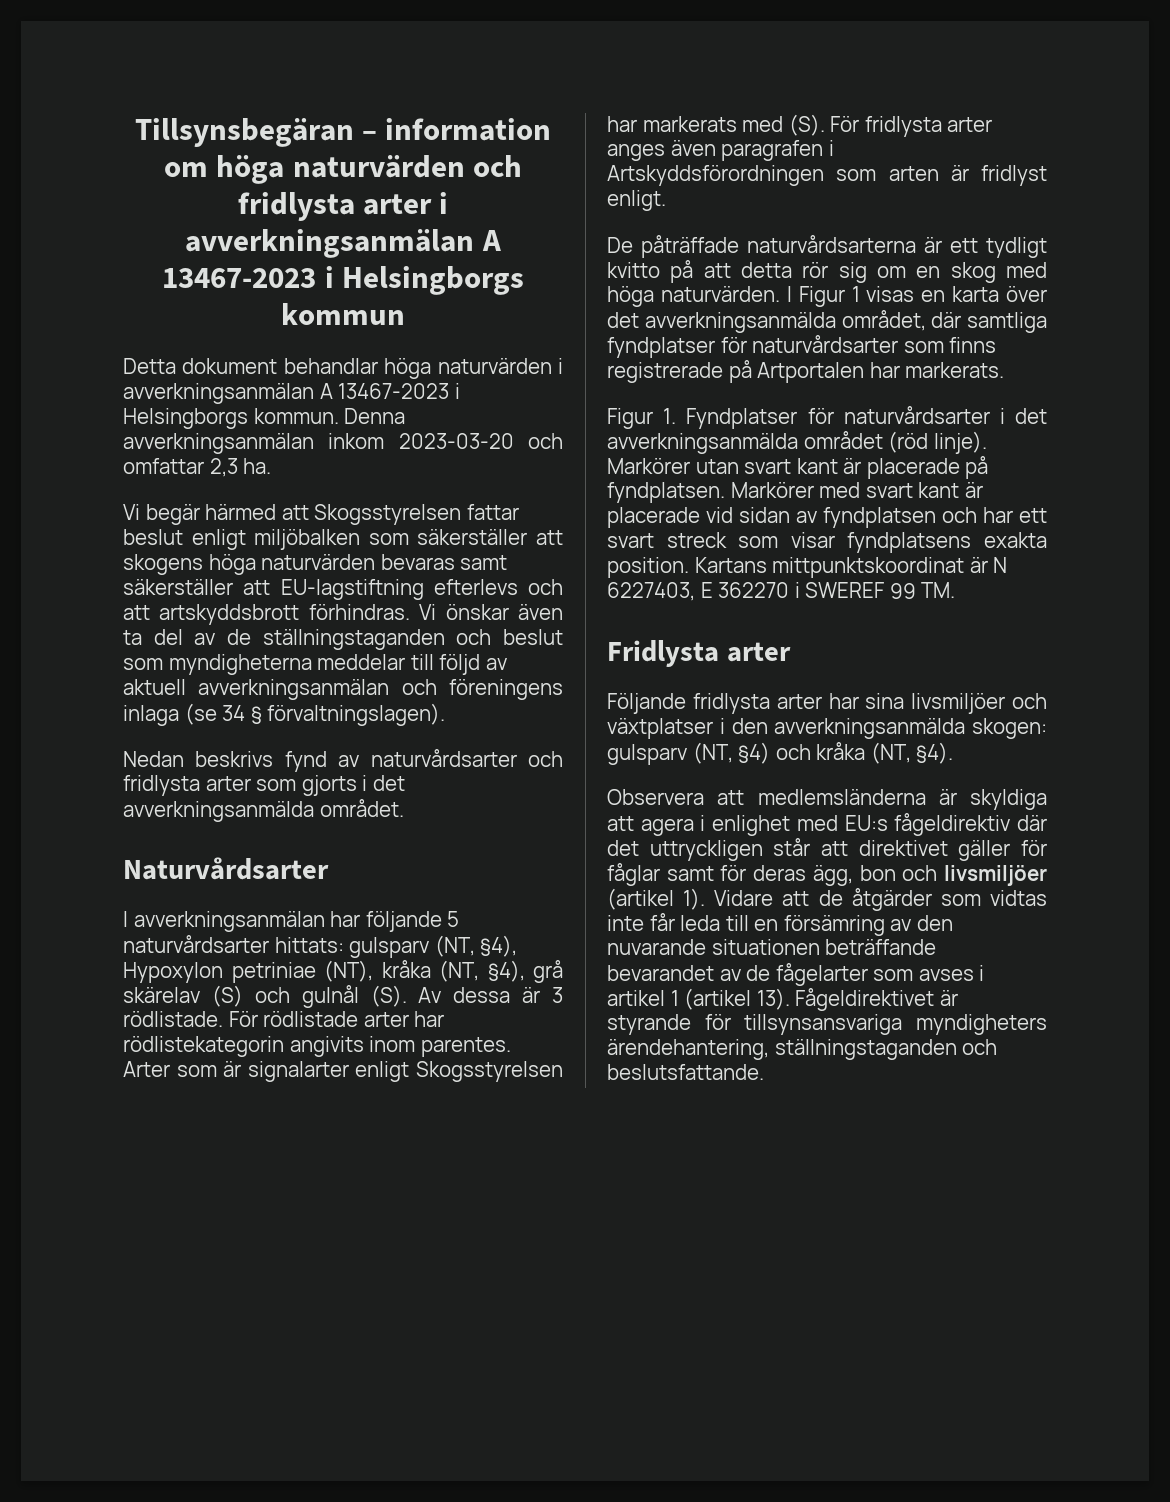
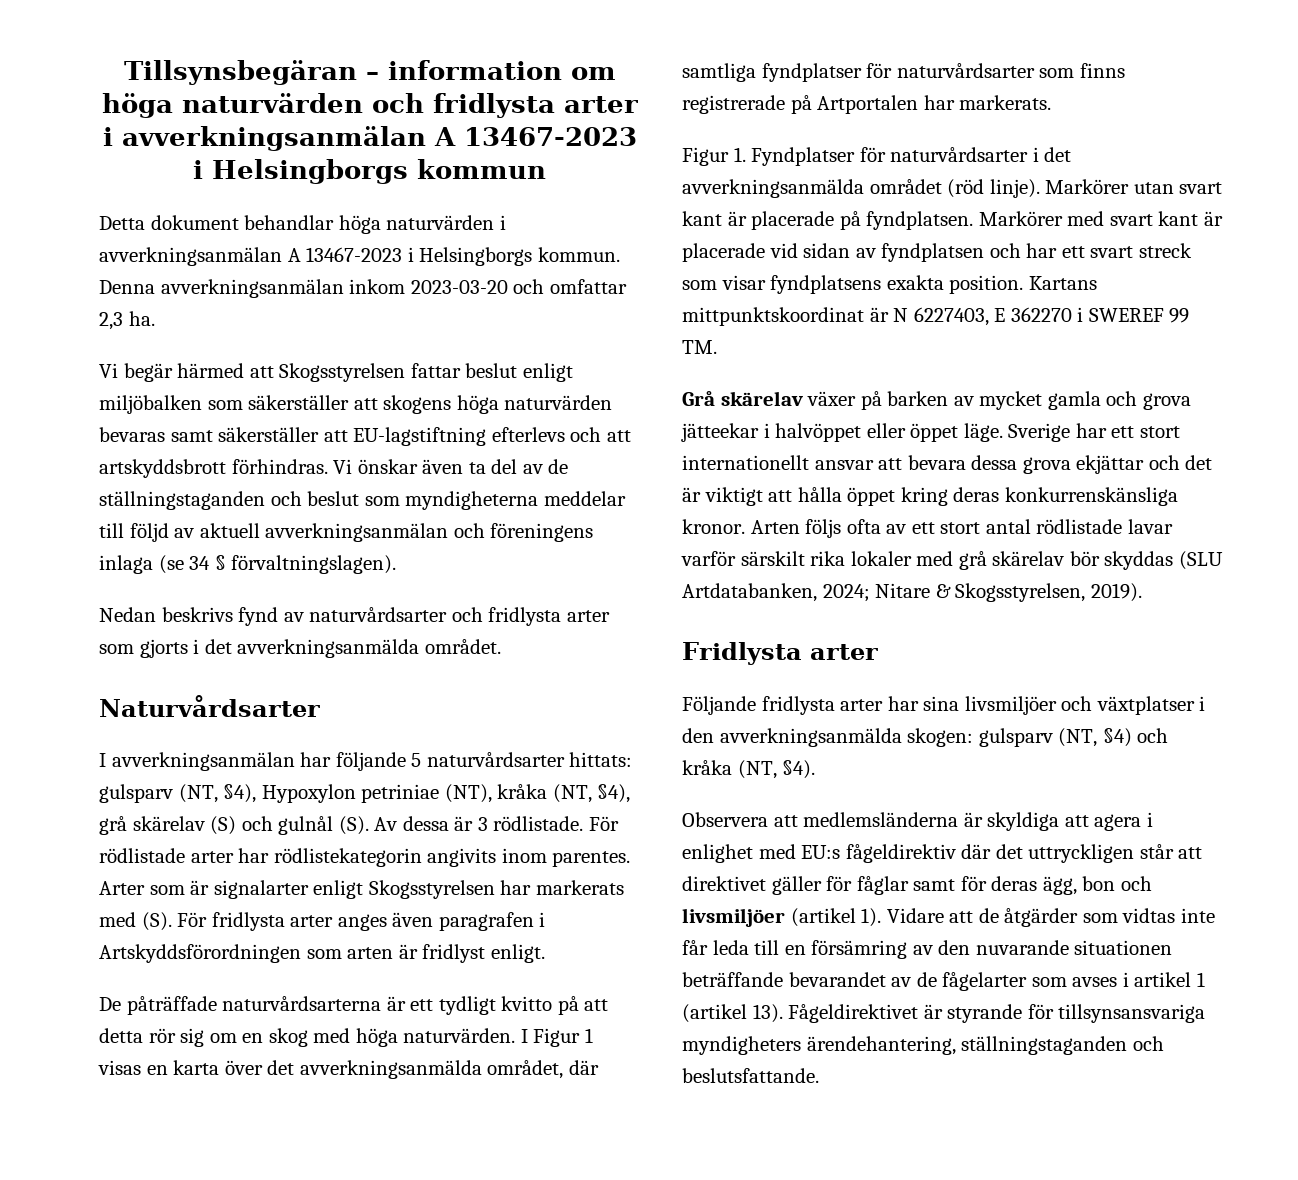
(956, 590) none -> [682,391,1191,410] [681,423,1180,442] [682,455,1213,474] [682,487,1178,506] [682,519,1173,538] [681,551,1223,570] [682,583,1142,602] // Grå skärelav växer på barken av mycket gamla och grova jätteekar i halvöppet eller öppet läge. Sverige har ett stort internationellt ansvar att bevara dessa grova ekjättar och det är viktigt att hålla öppet kring deras konkurrenskänsliga kronor. Arten följs ofta av ett stort antal rödlistade lavar varför särskilt rika lokaler med grå skärelav bör skyddas (SLU Artdatabanken, 2024; Nitare & Skogsstyrelsen, 2019).

